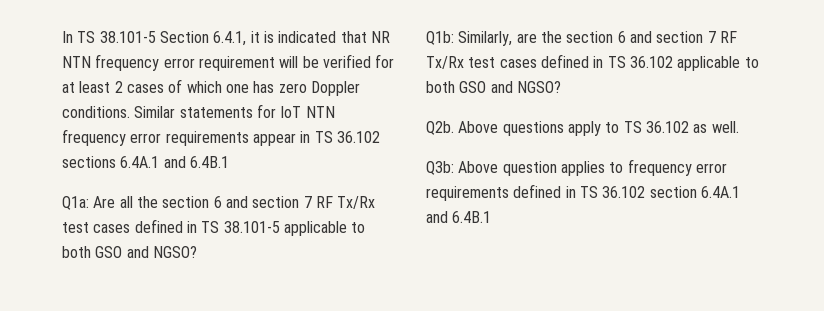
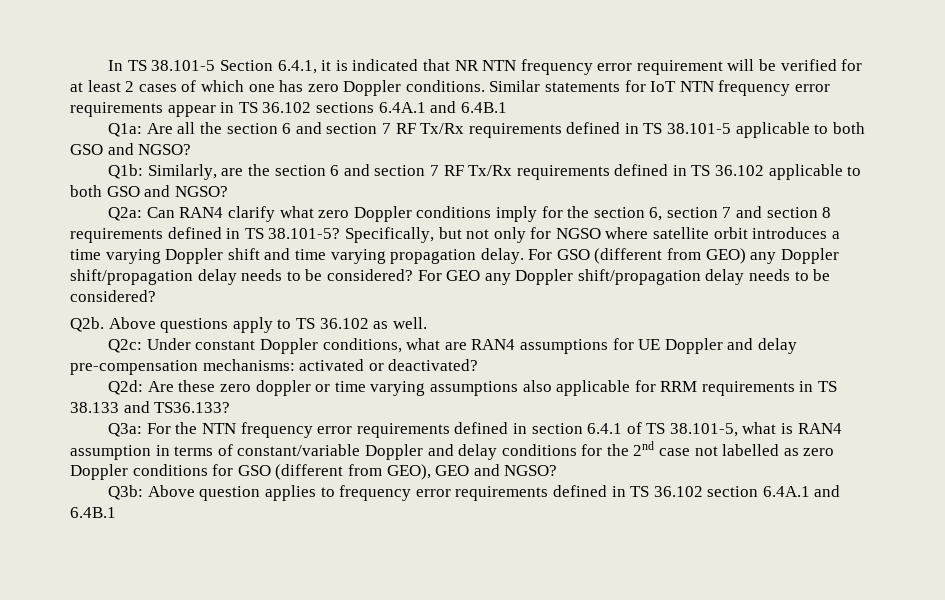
[62,222,131,233] test cases -> [468,123,562,138] requirements
[468,57,537,68] test cases -> [516,165,610,180] requirements
(561, 87) none -> [108,206,832,222] [70,227,840,243] [70,248,839,264] [70,269,831,285] [70,290,156,302] // Q2a: Can RAN4 clarify what zero Doppler conditions imply for the section 6, section 7 and section 8 requirements defined in TS 38.101-5? Specifically, but not only for NGSO where satellite orbit introduces a time varying Doppler shift and time varying propagation delay. For GSO (different from GEO) any Doppler shift/propagation delay needs to be considered? For GEO any Doppler shift/propagation delay needs to be considered?
(739, 127) none -> [108,338,797,354] [70,359,479,375] [108,380,838,396] [70,401,231,413] [108,422,842,438] [70,441,835,460] [70,464,558,480] // Q2c: Under constant Doppler conditions, what are RAN4 assumptions for UE Doppler and delay pre-compensation mechanisms: activated or deactivated? // Q2d: Are these zero doppler or time varying assumptions also applicable for RRM requirements in TS 38.133 and TS36.133? // Q3a: For the NTN frequency error requirements defined in section 6.4.1 of TS 38.101-5, what is RAN4 assumption in terms of constant/variable Doppler and delay conditions for the 2nd case not labelled as zero Doppler conditions for GSO (different from GEO), GEO and NGSO?

